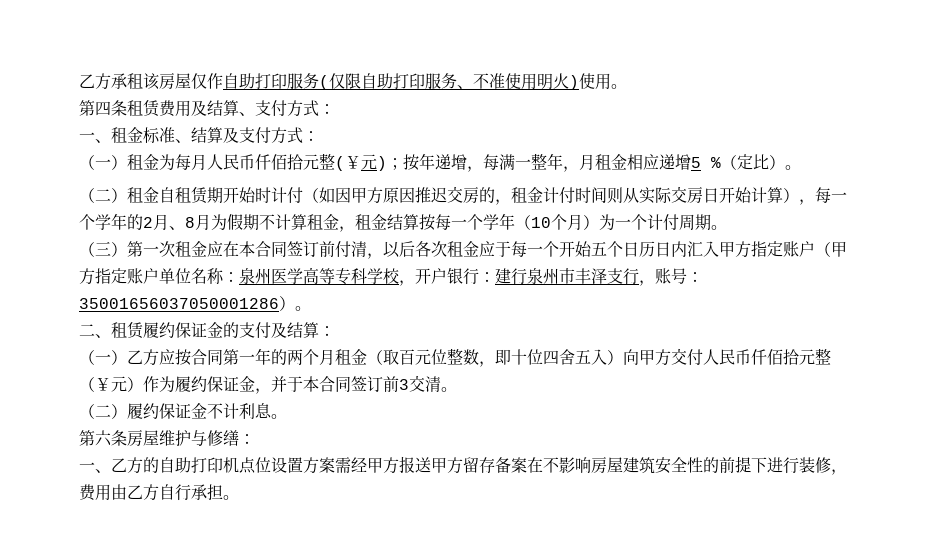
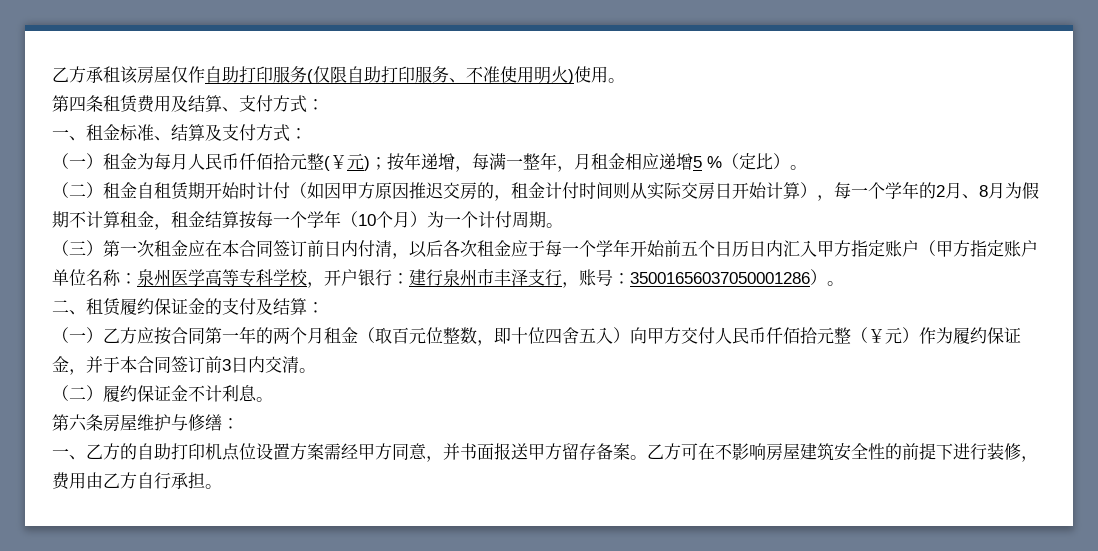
(335, 249) none -> [324,240,358,257] 日内
[559,241,592,257] 开始 -> [596,239,681,257] 学年开始前
(409, 384) none -> [231,356,265,373] 日内
(399, 465) none -> [392,443,494,462] 同意，并书面
(527, 465) none -> [630,443,698,460] 。乙方可

